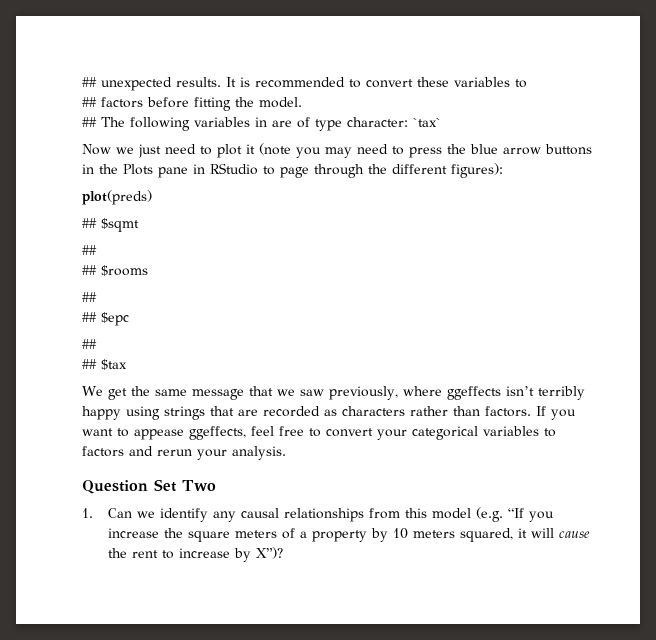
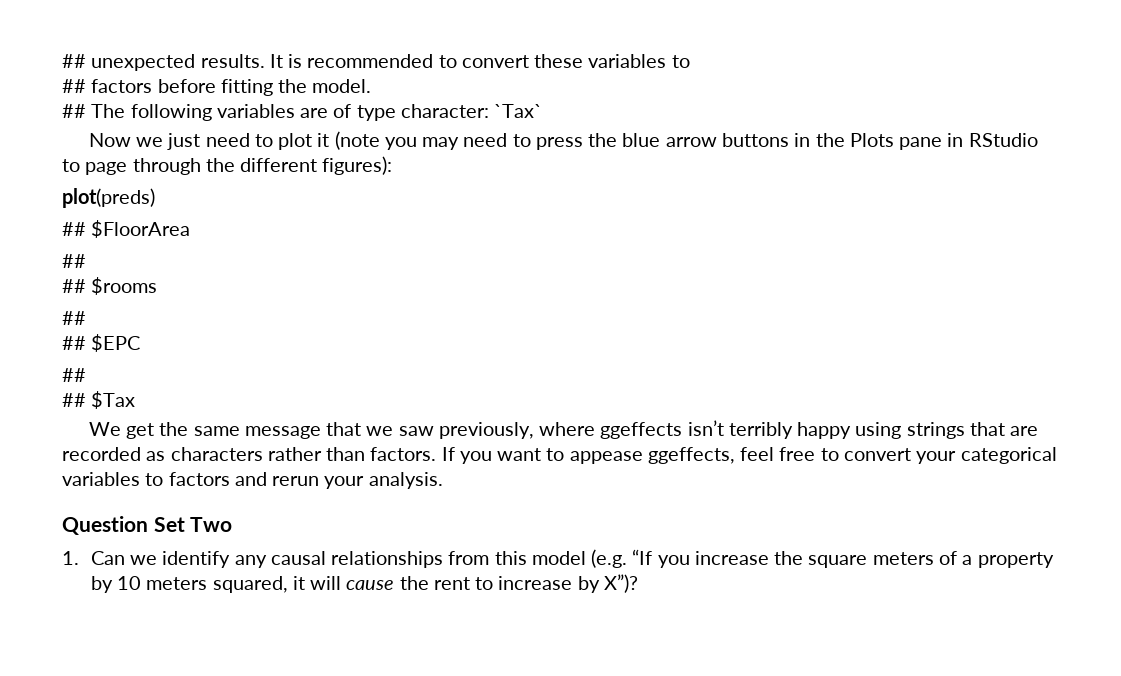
[255,117,267,127] in -> (295, 111) none
[413,118,441,127] `tax` -> [494,104,543,118] `Tax`
[101,218,139,232] $sqmt -> [91,220,191,238] $FloorArea
[101,312,129,326] [82,339,97,349] [82,359,127,370] $epc // ## // ## $tax -> [91,334,141,352] [62,368,86,382] [62,391,136,409] $EPC // ## // ## $Tax

